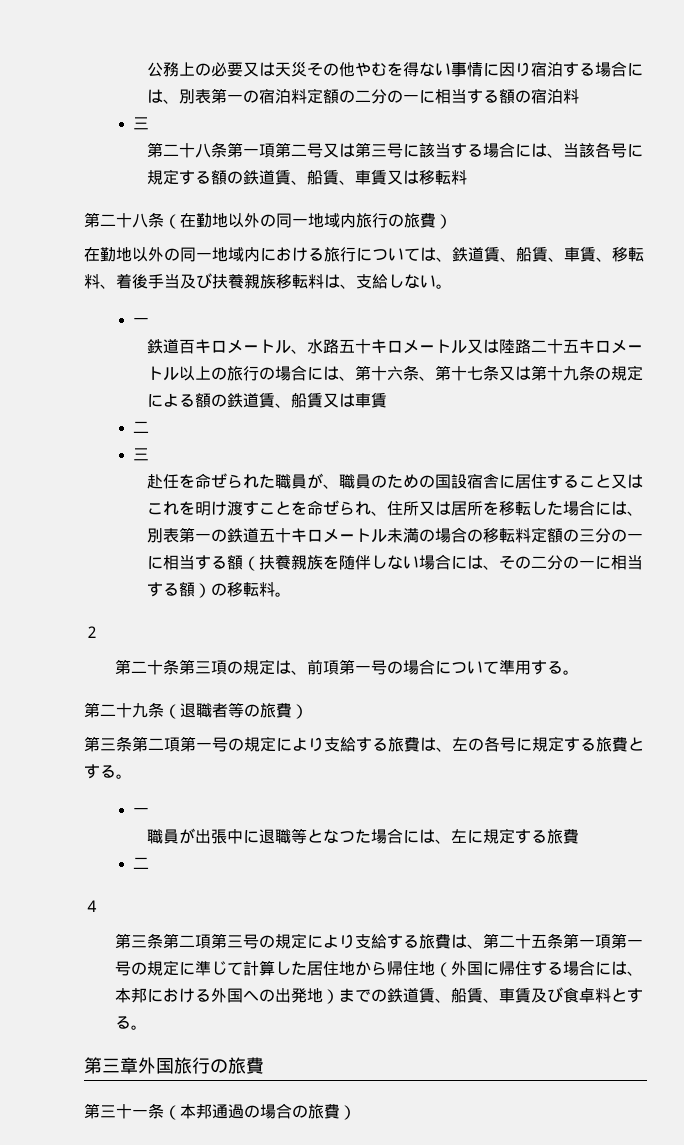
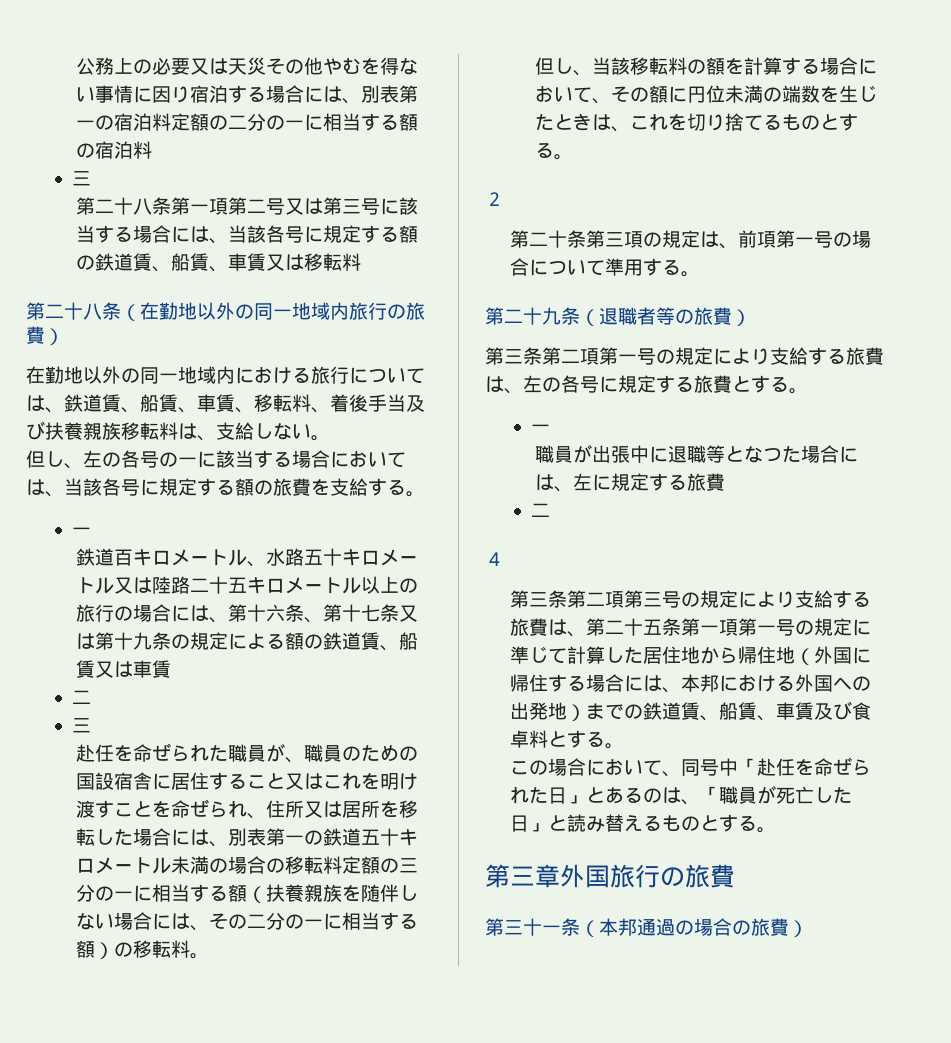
(452, 286) none -> [26,450,406,469] [26,478,425,497] // 但し、左の各号の一に該当する場合においては、当該各号に規定する額の旅費を支給する。
(291, 594) none -> [535,57,878,76] [535,85,878,104] [535,113,859,132] [535,142,574,160] // 但し、当該移転料の額を計算する場合において、その額に円位未満の端数を生じたときは、これを切り捨てるものとする。
(148, 1027) none -> [510,757,872,777] [510,786,853,805] [510,814,777,833] // この場合において、同号中「赴任を命ぜられた日」とあるのは、「職員が死亡した日」と読み替えるものとする。

